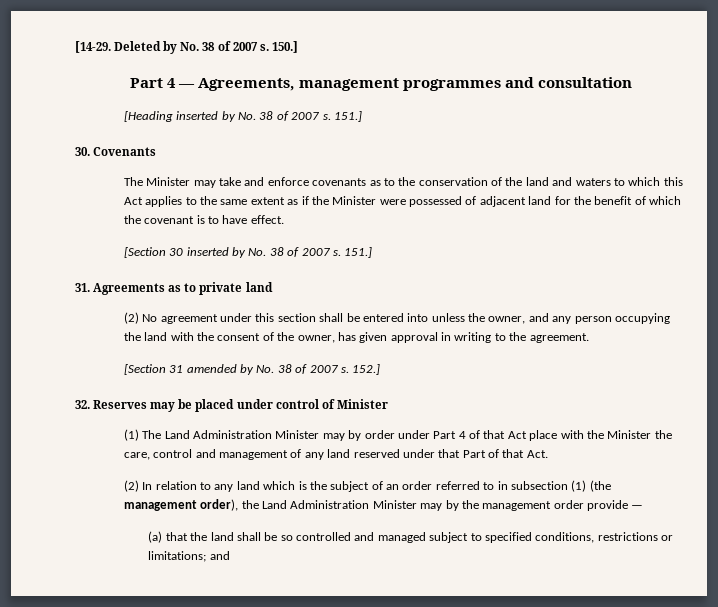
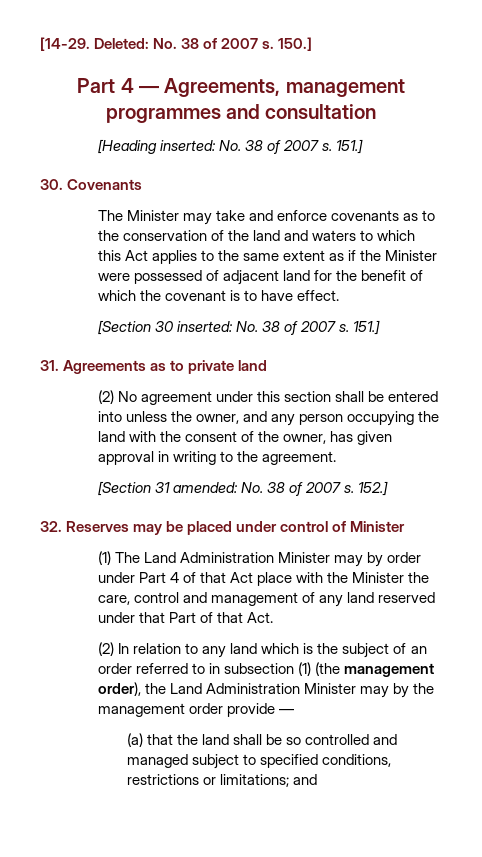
[114,41,178,54] Deleted by -> [94,38,150,49] Deleted:
[176,111,236,122] inserted by -> [160,140,217,151] inserted:
[186,247,247,258] inserted by -> [177,321,234,332] inserted:
[186,364,255,375] amended by -> [173,482,239,493] amended:

